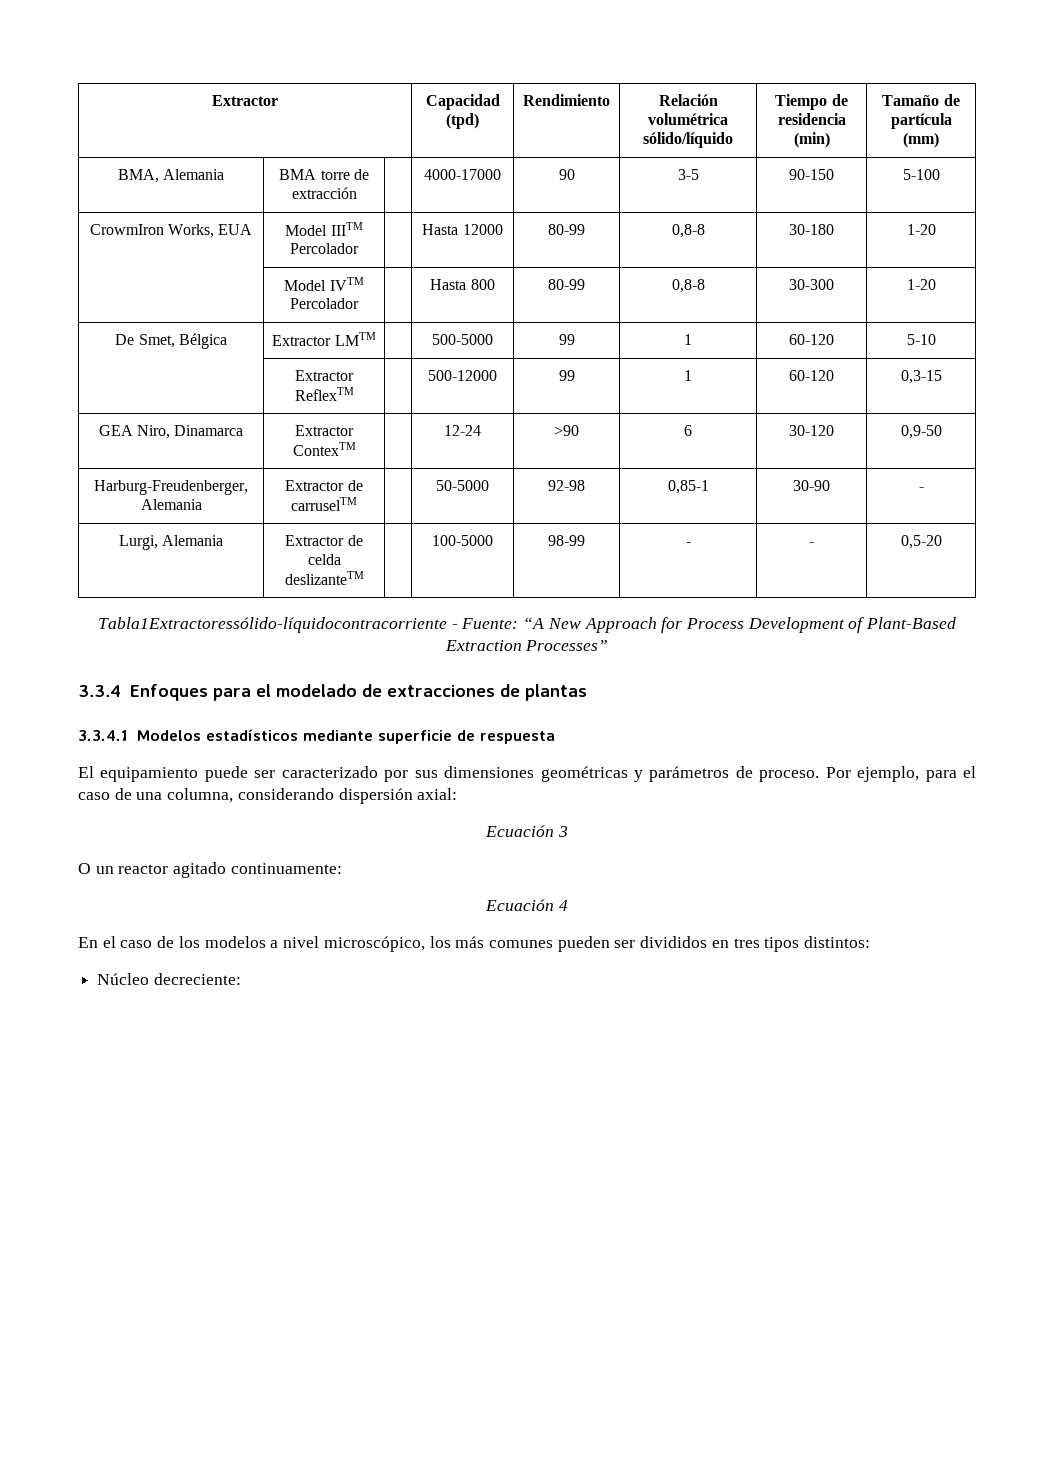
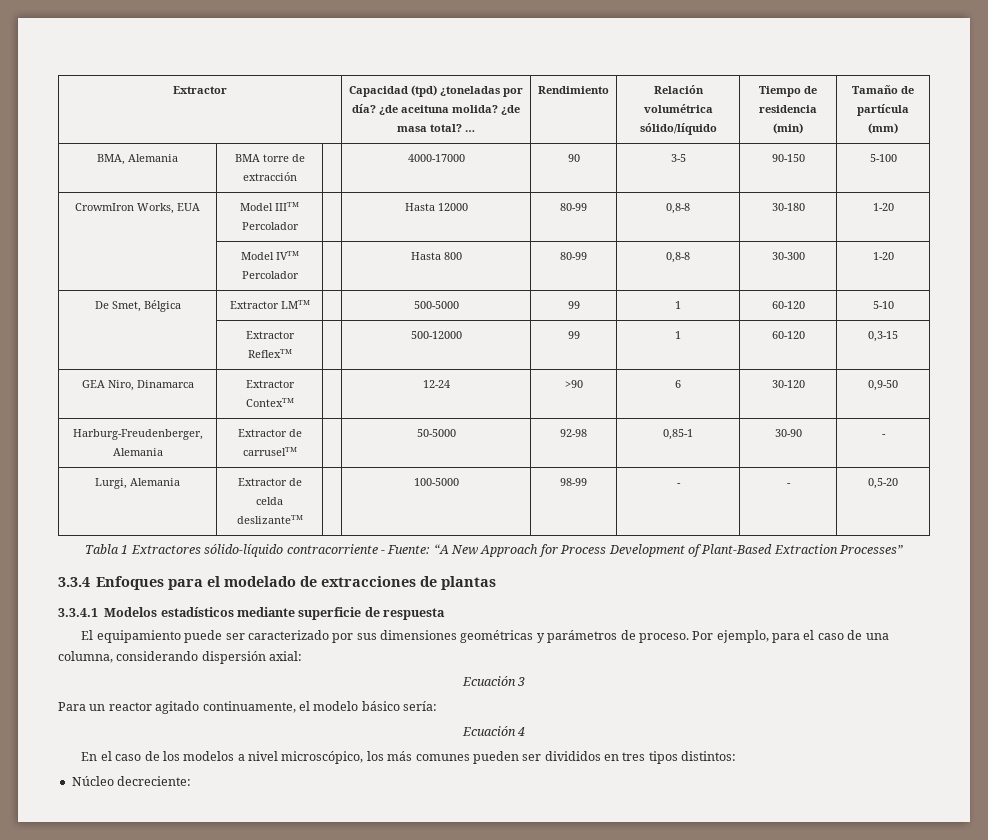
(479, 121) none -> [440,86,523,97] [352,104,520,115] [397,124,475,132] ¿toneladas por día? ¿de aceituna molida? ¿de masa total? …
[97,617,447,633] Tabla1Extractoressólido-líquidocontracorriente -> [85,544,378,557] Tabla 1 Extractores sólido-líquido contracorriente
[78,863,91,874] O -> [58,702,86,711] Para
[230,863,342,874] continuamente: -> [202,701,437,713] continuamente, el modelo básico sería:

